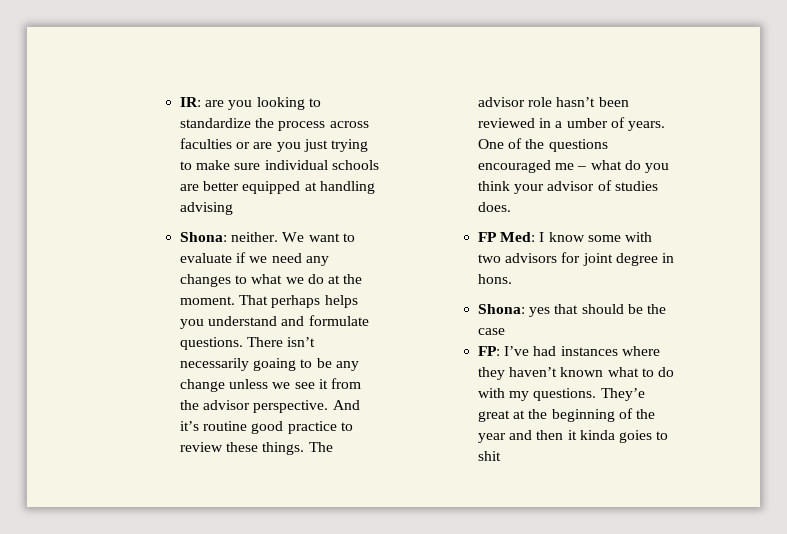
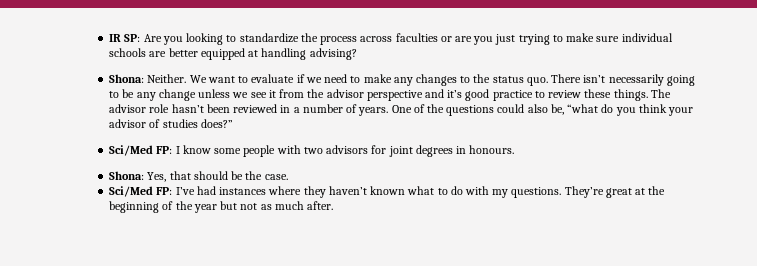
[180,97,225,107] IR: are -> [109,34,162,42] IR SP: Are
[180,202,234,215] [180,232,279,242] advising // Shona: neither. -> [309,48,357,60] [109,74,187,83] advising? // Shona: Neither.
(302, 258) none -> [350,74,392,83] to make
[251,274,363,284] [180,295,358,308] [180,315,369,329] [180,337,244,350] what we do at the moment. That perhaps helps you understand and formulate questions. -> [473,74,548,86] the status quo.
[253,358,297,371] goaing -> [666,75,695,86] going
[253,400,360,413] [180,421,248,431] perspective. And it’s routine -> [366,89,463,101] perspective and it’s
[566,118,608,128] umber -> [302,104,343,113] number
[478,160,622,173] encouraged me – what -> [497,104,599,115] could also be, “what
[478,202,512,212] [478,232,536,242] does. // FP Med: -> [200,119,233,128] [109,145,173,156] does?” // Sci/Med FP:
(621, 238) none -> [243,145,276,157] people
[615,253,674,266] [478,274,513,284] [478,304,551,317] degree in hons. // Shona: yes -> [415,145,515,157] [109,171,167,182] degrees in honours. // Shona: Yes,
[478,328,506,335] case // -> [264,174,288,180] [109,186,154,197] case. // Sci/Med
[600,388,645,401] They’e -> [564,186,604,198] They’re
[509,430,669,443] [478,451,502,461] and then it kinda goies to shit -> [220,201,334,210] but not as much after.

